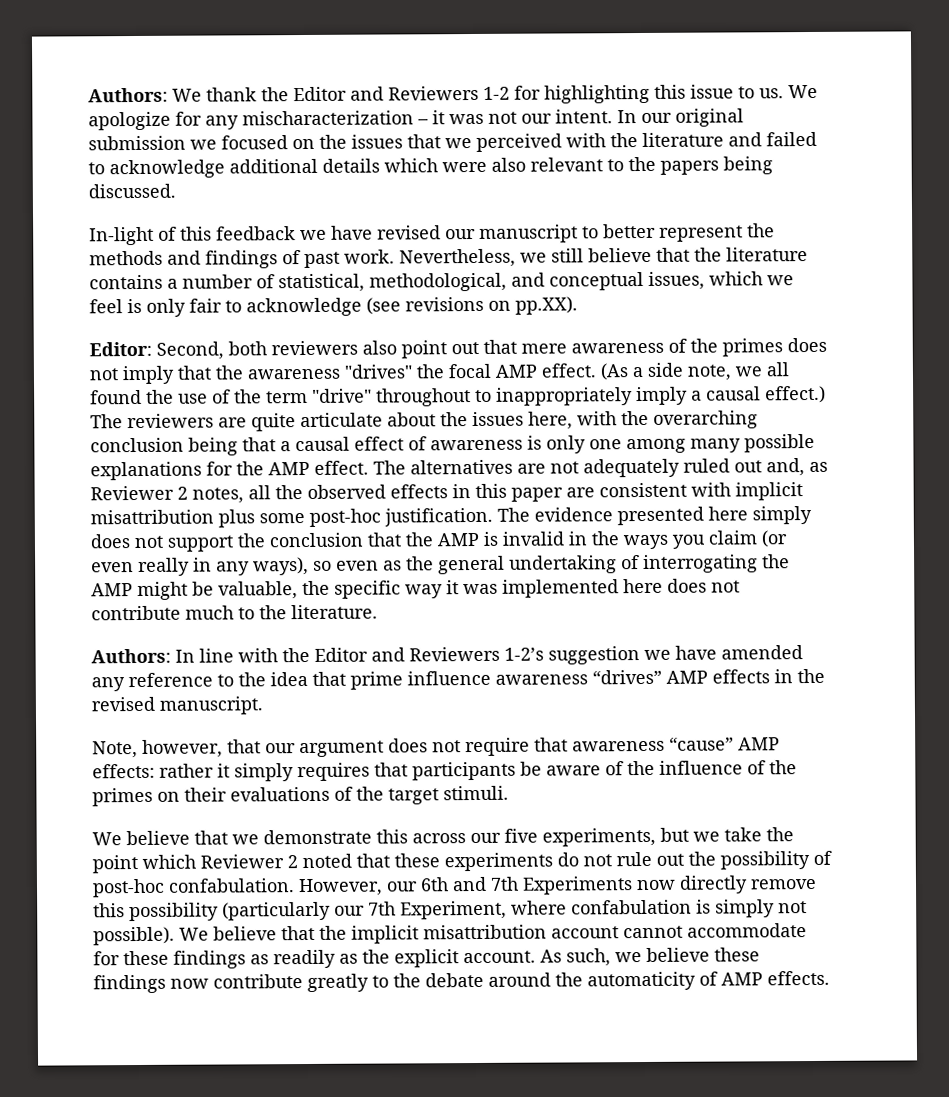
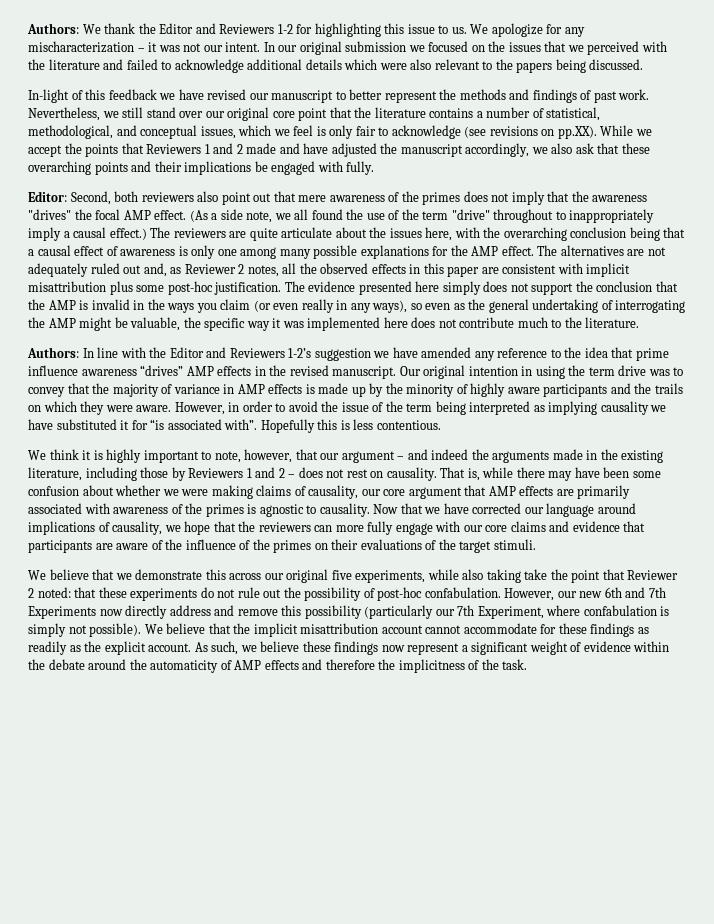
[588,247,652,263] believe -> [146,107,328,121] stand over our original core point
(578, 305) none -> [600,125,652,136] [28,143,650,157] [28,161,375,175] While we accept the points that Reviewers 1 and 2 made and have adjusted the manuscript accordingly, we also ask that these overarching points and their implications be engaged with fully.
[92,736,780,759] [92,762,370,782] // Note, however, that our argument does not require that awareness “cause” AMP effects: rather it simply requires -> [399,365,684,379] [28,383,683,397] [28,401,667,415] [28,419,441,433] [28,449,664,463] [28,467,661,481] [28,485,631,499] [28,503,636,517] [28,521,620,535] Our original intention in using the term drive was to convey that the majority of variance in AMP effects is made up by the minority of highly aware participants and the trails on which they were aware. However, in order to avoid the issue of the term being interpreted as implying causality we have substituted it for “is associated with”. Hopefully this is less contentious. // We think it is highly important to note, however, that our argument – and indeed the arguments made in the existing literature, including those by Reviewers 1 and 2 – does not rest on causality. That is, while there may have been some confusion about whether we were making claims of causality, our core argument that AMP effects are primarily associated with awareness of the primes is agnostic to causality. Now that we have corrected our language around implications of causality, we hope that the reviewers can more fully engage with our core claims and evidence
[520,761,542,776] be -> [95,543,113,550] are
(501, 838) none -> [286,569,329,583] original
[660,827,720,842] but we -> [427,569,521,583] while also taking
[142,853,352,869] which Reviewer 2 noted -> [602,569,679,580] [28,587,71,598] that Reviewer 2 noted:
(418, 886) none -> [579,591,603,598] new
(748, 884) none -> [169,605,235,616] address and
[213,973,389,992] contribute greatly to -> [407,641,670,655] represent a significant weight of evidence within
[767,970,830,986] effects. -> [264,659,528,673] effects and therefore the implicitness of the task.

